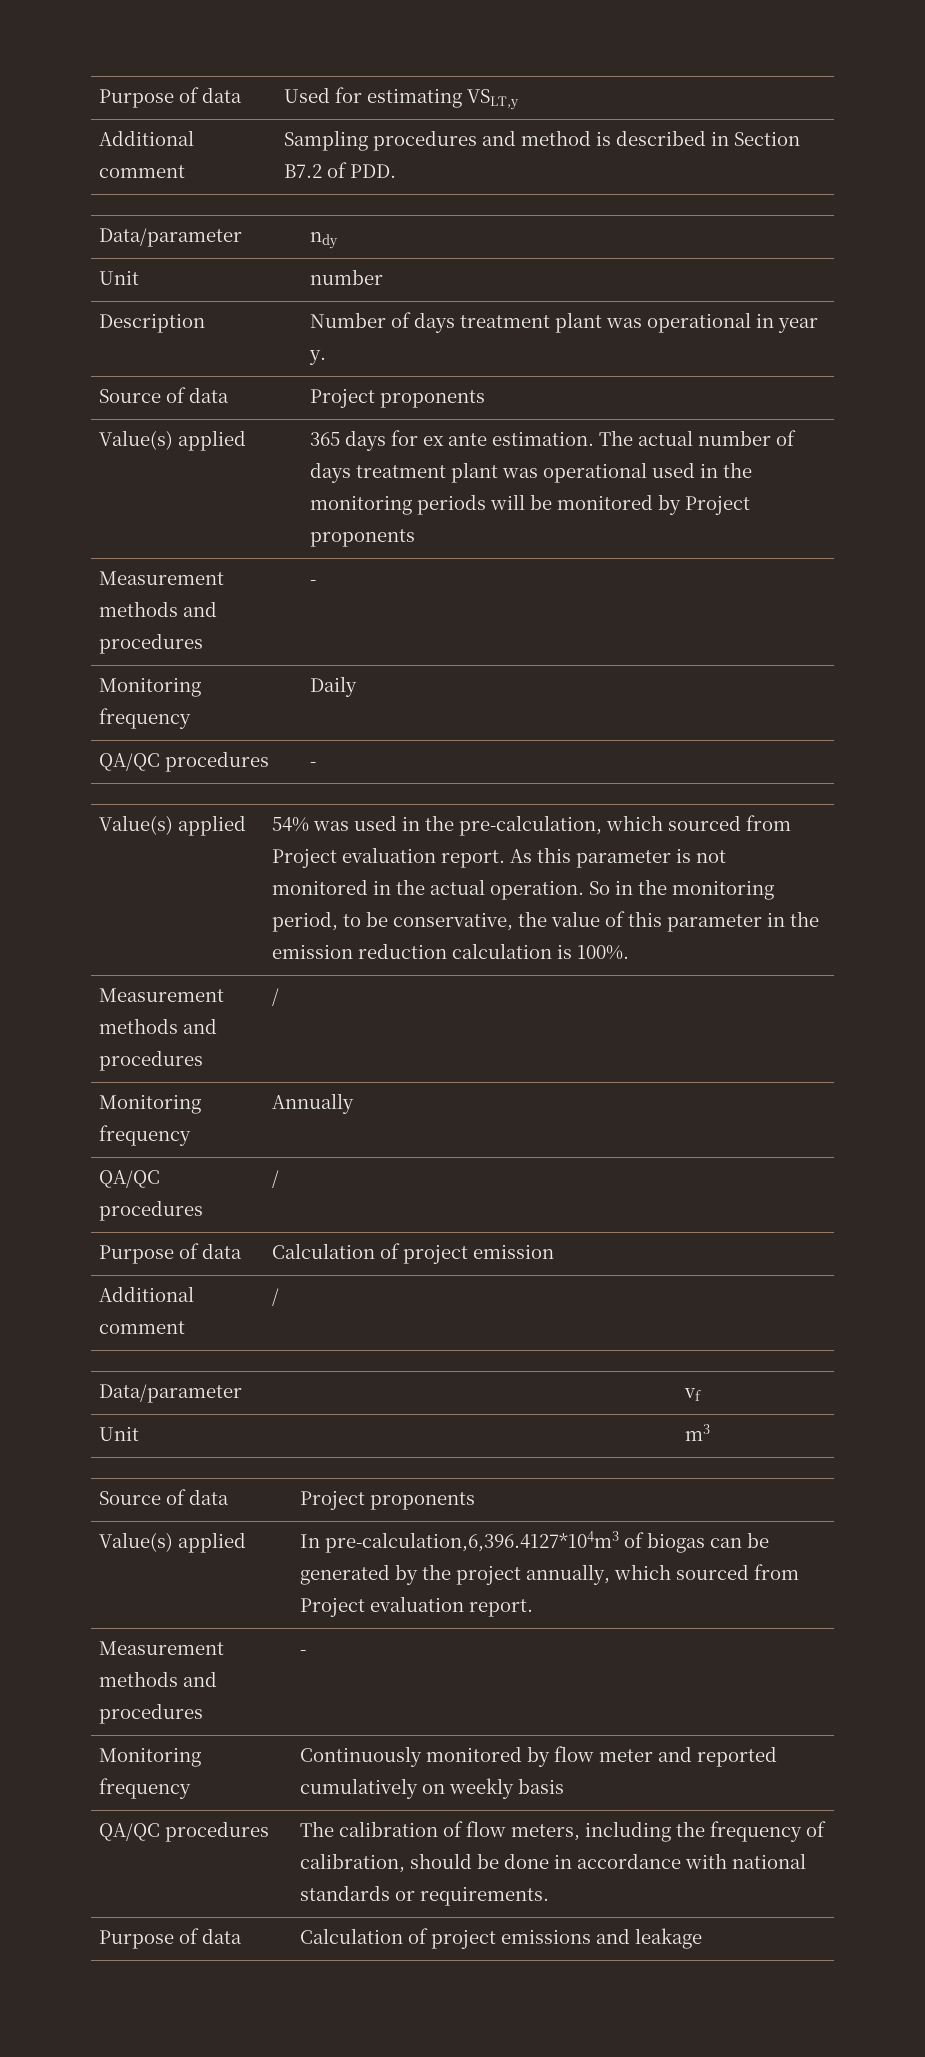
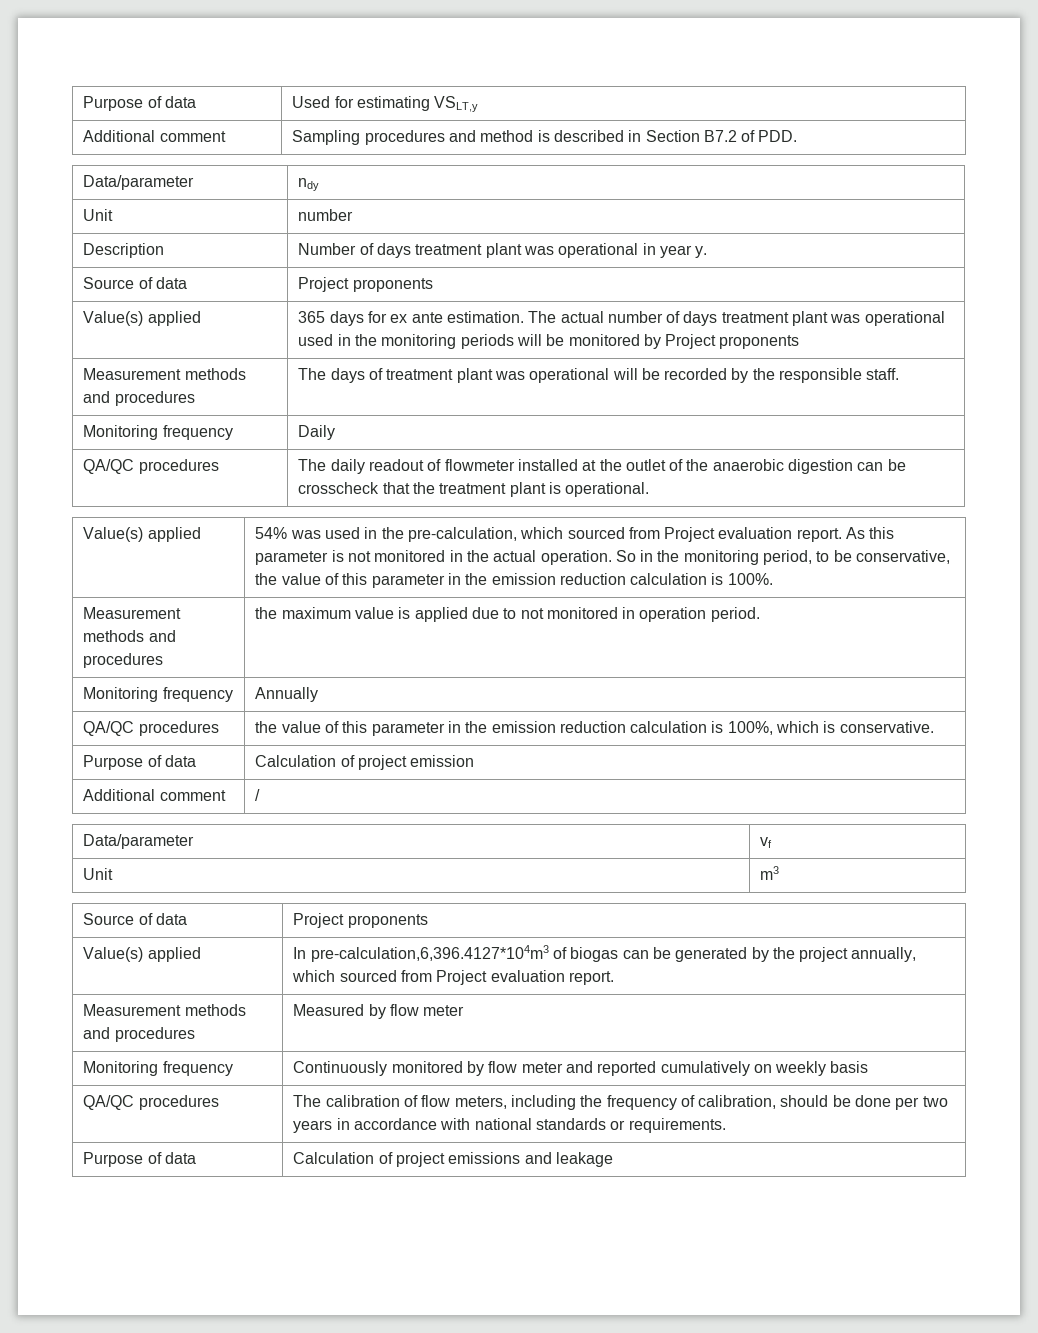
[310,580,317,585] - -> [298,368,900,383] The days of treatment plant was operational will be recorded by the responsible staff.
[310,762,317,767] - -> [298,459,906,474] [298,482,650,497] The daily readout of flowmeter installed at the outlet of the anaerobic digestion can be crosscheck that the treatment plant is operational.
[272,988,280,1006] / -> [255,607,760,622] the maximum value is applied due to not monitored in operation period.
[272,1170,280,1188] / -> [255,721,934,736] the value of this parameter in the emission reduction calculation is 100%, which is conservative.
[300,1650,307,1655] - -> [293,1004,465,1019] Measured by flow meter
(550, 1861) none -> [895,1096,948,1110] [293,1120,333,1133] per two years

